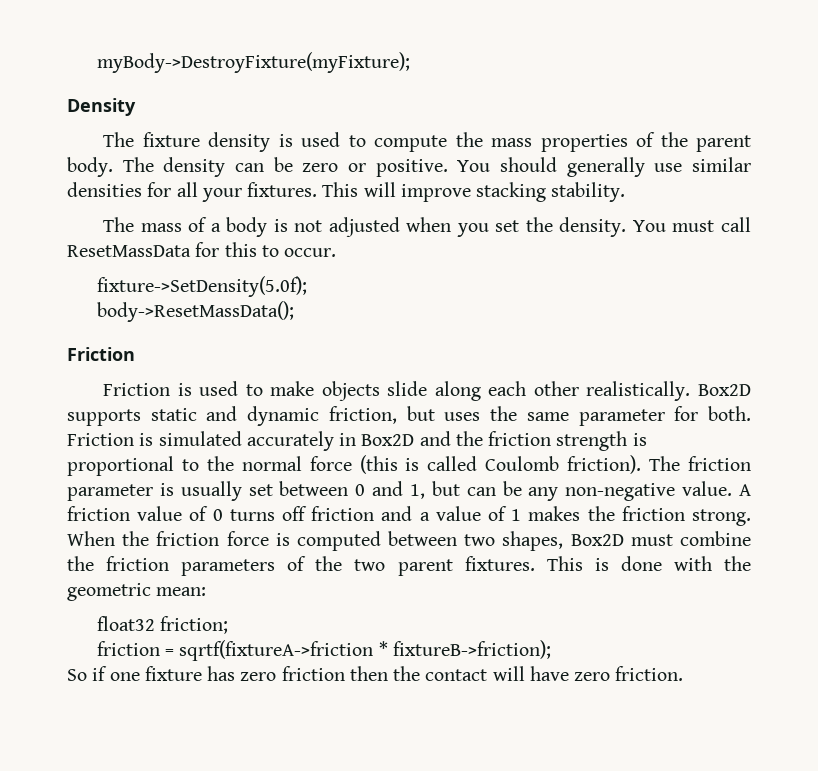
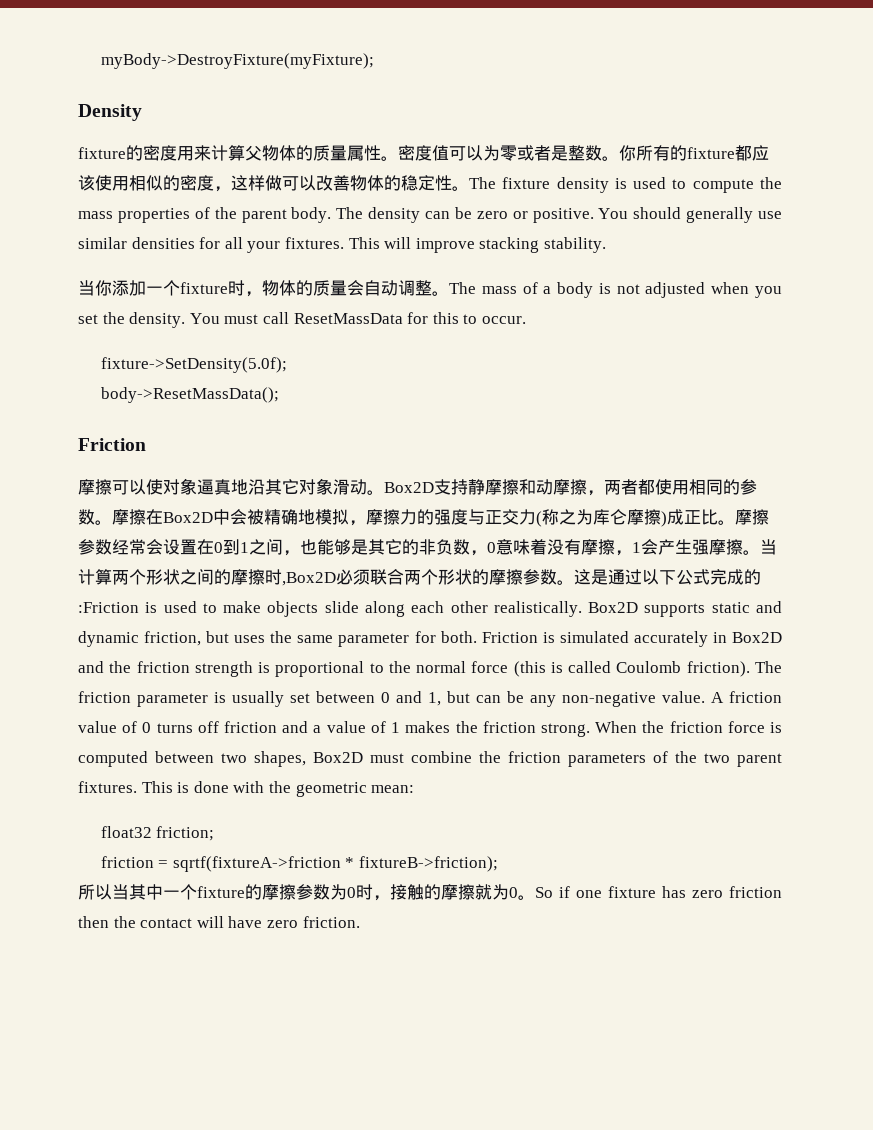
(136, 107) none -> [78,145,769,161] [78,175,469,192] fixture的密度用来计算父物体的质量属性。密度值可以为零或者是整数。你所有的fixture都应该使用相似的密度，这样做可以改善物体的稳定性。
(626, 192) none -> [78,280,449,297] 当你添加一个fixture时，物体的质量会自动调整。
[103,383,171,396] Friction -> [78,478,757,496] [78,509,769,527] [78,539,777,556] [78,569,761,586] [78,602,139,613] 摩擦可以使对象逼真地沿其它对象滑动。Box2D支持静摩擦和动摩擦，两者都使用相同的参数。摩擦在Box2D中会被精确地模拟，摩擦力的强度与正交力(称之为库仑摩擦)成正比。摩擦参数经常会设置在0到1之间，也能够是其它的非负数，0意味着没有摩擦，1会产生强摩擦。当计算两个形状之间的摩擦时,Box2D必须联合两个形状的摩擦参数。这是通过以下公式完成的:Friction
(551, 649) none -> [78,884,535,901] 所以当其中一个fixture的摩擦参数为0时，接触的摩擦就为0。

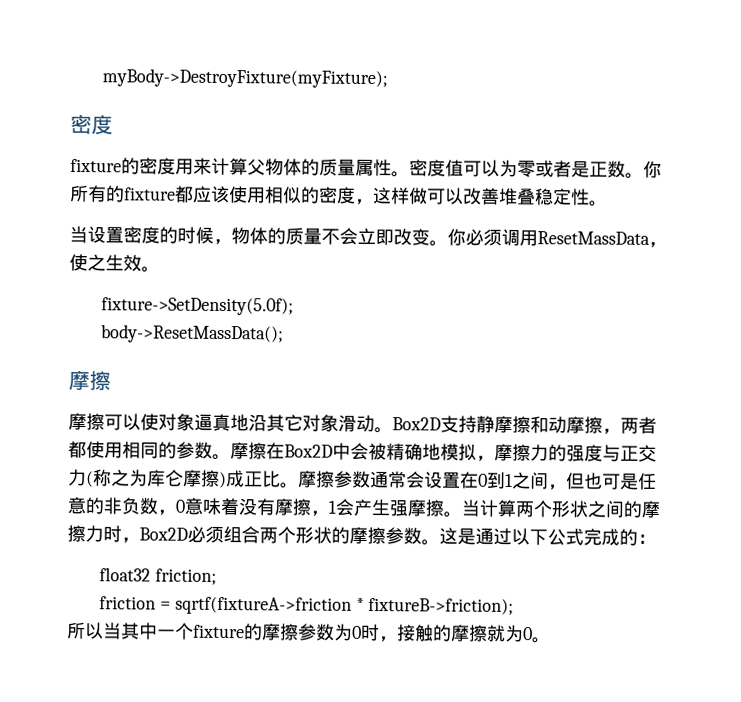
[78,104,142,121] Density -> [70,113,113,135] 密度
[568,145,585,161] 整 -> [589,161,608,178] 正
[350,175,401,191] 物体的 -> [498,187,536,206] 堆叠
[469,177,783,193] [78,207,782,223] [78,237,606,253] [78,280,783,298] [78,312,526,328] The fixture density is used to compute the mass properties of the parent body. The density can be zero or positive. You should generally use similar densities for all your fixtures. This will improve stacking stability. // 当你添加一个fixture时，物体的质量会自动调整。The mass of a body is not adjusted when you set the density. You must call ResetMassData for this to occur. -> [69,225,667,249] [69,253,160,273] // 当设置密度的时候，物体的质量不会立即改变。你必须调用ResetMassData，使之生效。
[78,438,146,451] Friction -> [68,369,111,391] 摩擦
[112,539,129,555] 经 -> [370,471,389,489] 通
[300,539,402,555] 也能够是其它 -> [566,472,657,490] [67,496,86,515] 但也可是任意
[265,569,387,586] 时,Box2D必须联 -> [85,525,242,544] 力时，Box2D必须组
[78,601,783,617] [78,631,782,647] [78,661,782,677] [78,691,782,707] [78,721,782,737] [78,751,782,767] [78,781,415,797] :Friction is used to make objects slide along each other realistically. Box2D supports static and dynamic friction, but uses the same parameter for both. Friction is simulated accurately in Box2D and the friction strength is proportional to the normal force (this is called Coulomb friction). The friction parameter is usually set between 0 and 1, but can be any non-negative value. A friction value of 0 turns off friction and a value of 1 makes the friction strong. When the friction force is computed between two shapes, Box2D must combine the friction parameters of the two parent fixtures. This is done with the geometric mean: -> [637,533,656,544] ：
[535,886,782,898] [78,916,360,928] So if one fixture has zero friction then the contact will have zero friction. -> (551, 640) none

